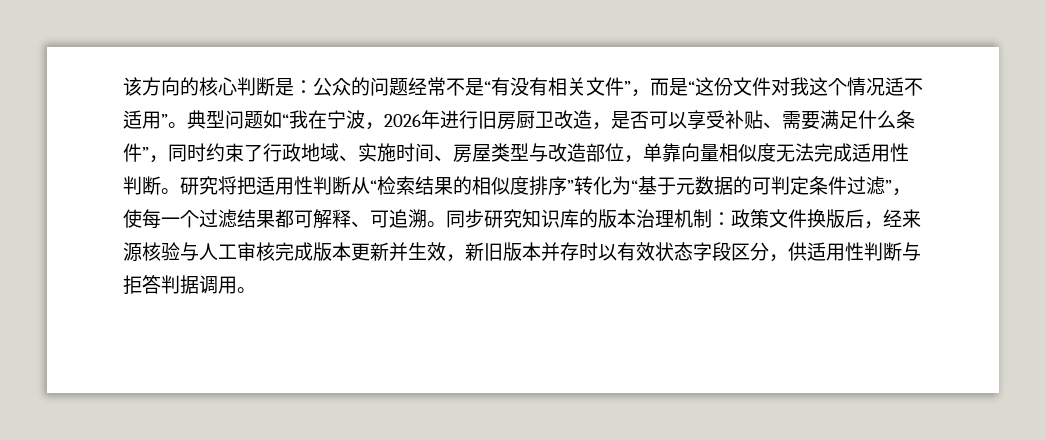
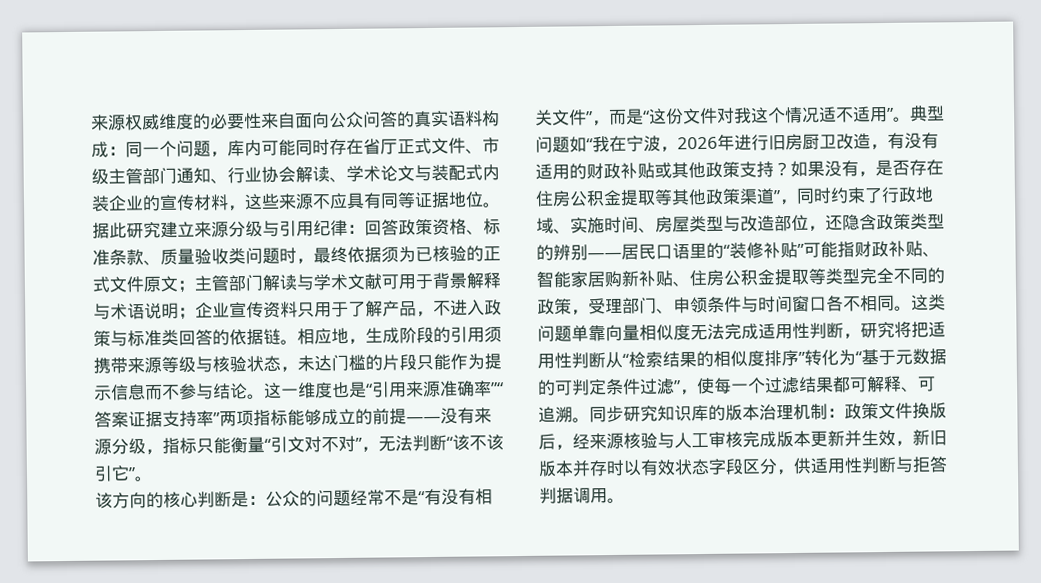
(123, 86) none -> [91,110,500,131] [91,137,500,158] [91,164,500,185] [91,191,501,212] [92,218,501,239] [92,245,501,266] [92,272,501,293] [93,299,502,320] [93,326,502,347] [93,353,502,374] [94,380,504,401] [94,407,492,428] [94,434,504,456] [94,465,153,482] 来源权威维度的必要性来自面向公众问答的真实语料构成：同一个问题，库内可能同时存在省厅正式文件、市级主管部门通知、行业协会解读、学术论文与装配式内装企业的宣传材料，这些来源不应具有同等证据地位。据此研究建立来源分级与引用纪律：回答政策资格、标准条款、质量验收类问题时，最终依据须为已核验的正式文件原文；主管部门解读与学术文献可用于背景解释与术语说明；企业宣传资料只用于了解产品，不进入政策与标准类回答的依据链。相应地，生成阶段的引用须携带来源等级与核验状态，未达门槛的片段只能作为提示信息而不参与结论。这一维度也是“引用来源准确率”“答案证据支持率”两项指标能够成立的前提——没有来源分级，指标只能衡量“引文对不对”，无法判断“该不该引它”。 //
[611,110,915,130] [123,143,142,162] 是否可以享受补贴、需要满足什么条件 -> [887,132,939,149] [535,159,944,180] [535,188,775,207] 有没有适用的财政补贴或其他政策支持？如果没有，是否存在住房公积金提取等其他政策渠道
(643, 159) none -> [825,213,945,231] [536,240,940,261] [536,267,945,288] [537,294,946,316] [537,325,572,342] 还隐含政策类型的辨别——居民口语里的“装修补贴”可能指财政补贴、智能家居购新补贴、住房公积金提取等类型完全不同的政策，受理部门、申领条件与时间窗口各不相同。这类问题
[161,188,180,194] 。 -> [843,333,861,340] ，

